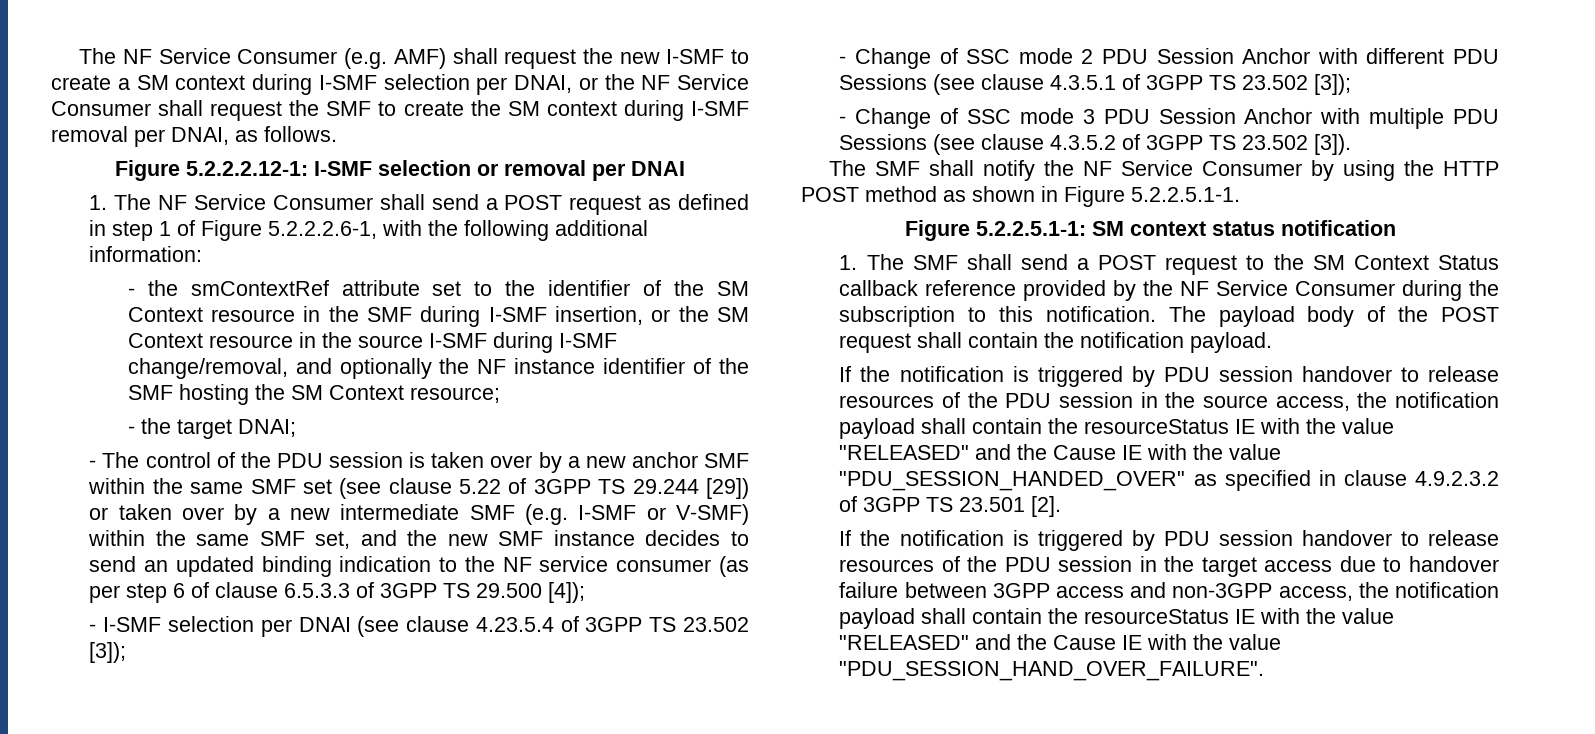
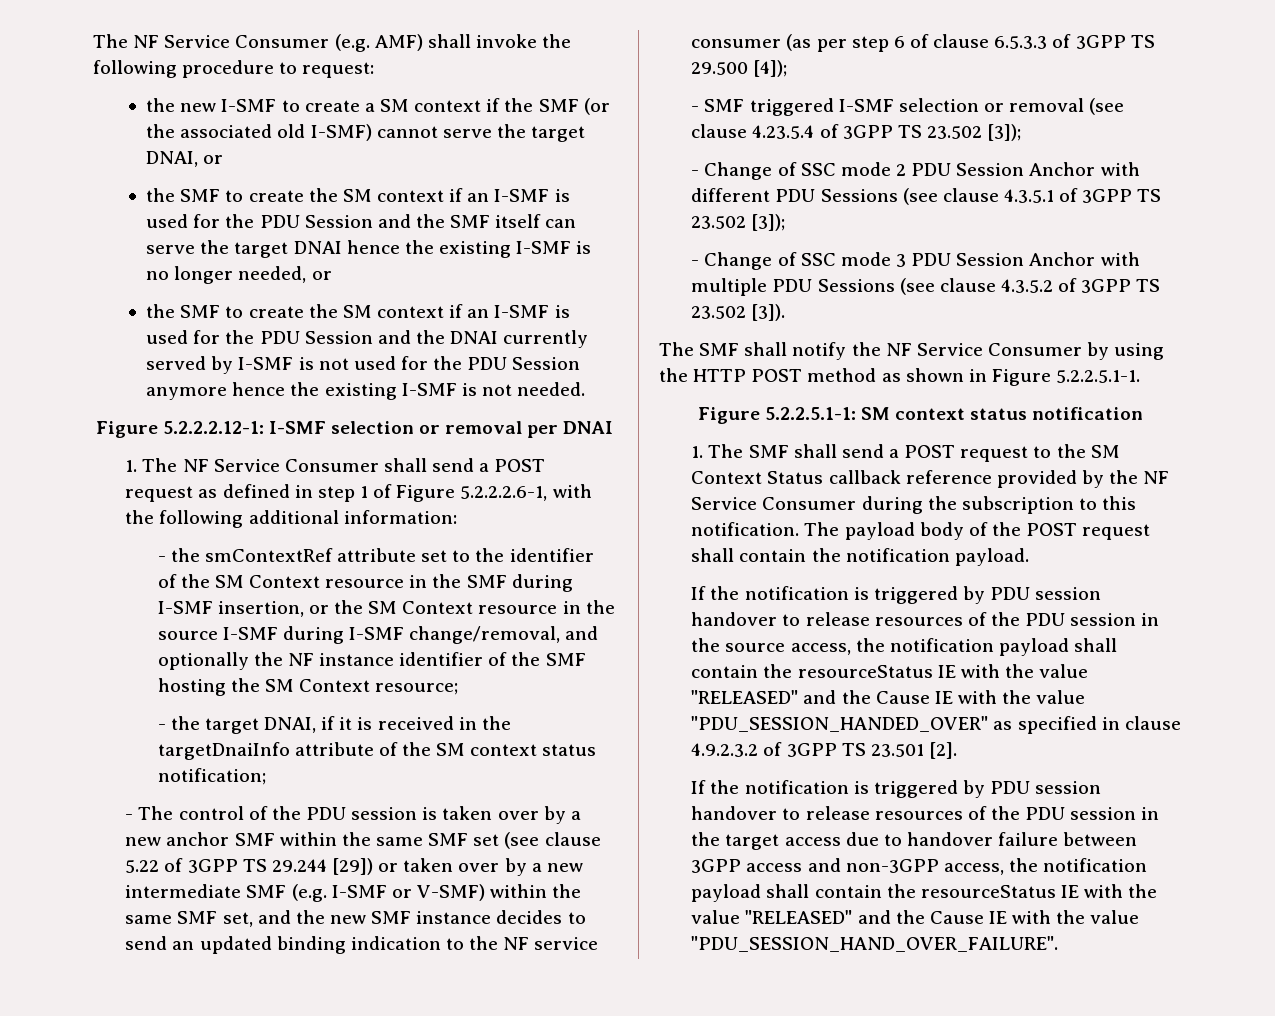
[504,49,577,69] request -> [475,34,572,48] [93,60,375,78] invoke the following procedure to request: //
[252,74,749,95] [51,100,749,121] [51,126,337,147] during I-SMF selection per DNAI, or the NF Service Consumer shall request the SMF to create the SM context during I-SMF removal per DNAI, as follows. -> [486,98,610,115] [146,124,586,142] [146,151,224,167] [146,188,570,202] [146,214,577,228] [146,240,592,258] [146,266,332,284] [146,304,570,318] [146,330,589,348] [146,356,581,374] [146,382,586,400] if the SMF (or the associated old I-SMF) cannot serve the target DNAI, or // the SMF to create the SM context if an I-SMF is used for the PDU Session and the SMF itself can serve the target DNAI hence the existing I-SMF is no longer needed, or // the SMF to create the SM context if an I-SMF is used for the PDU Session and the DNAI currently served by I-SMF is not used for the PDU Session anymore hence the existing I-SMF is not needed.
[237,419,296,437] DNAI; -> [264,716,511,733] [157,742,597,760] [157,768,266,785] DNAI, if it is received in the targetDnaiInfo attribute of the SM context status notification;
[103,616,351,637] I-SMF selection per DNAI -> [704,98,1085,116] SMF triggered I-SMF selection or removal

